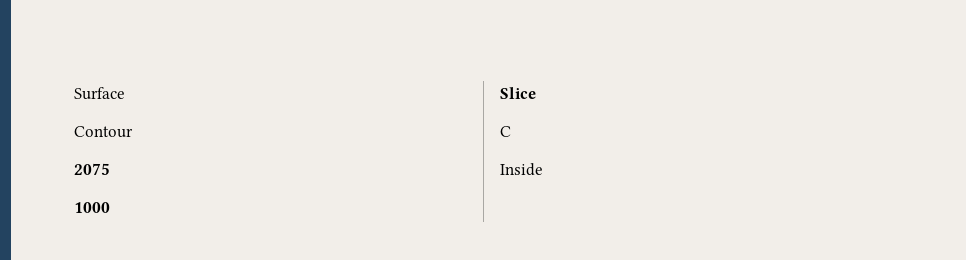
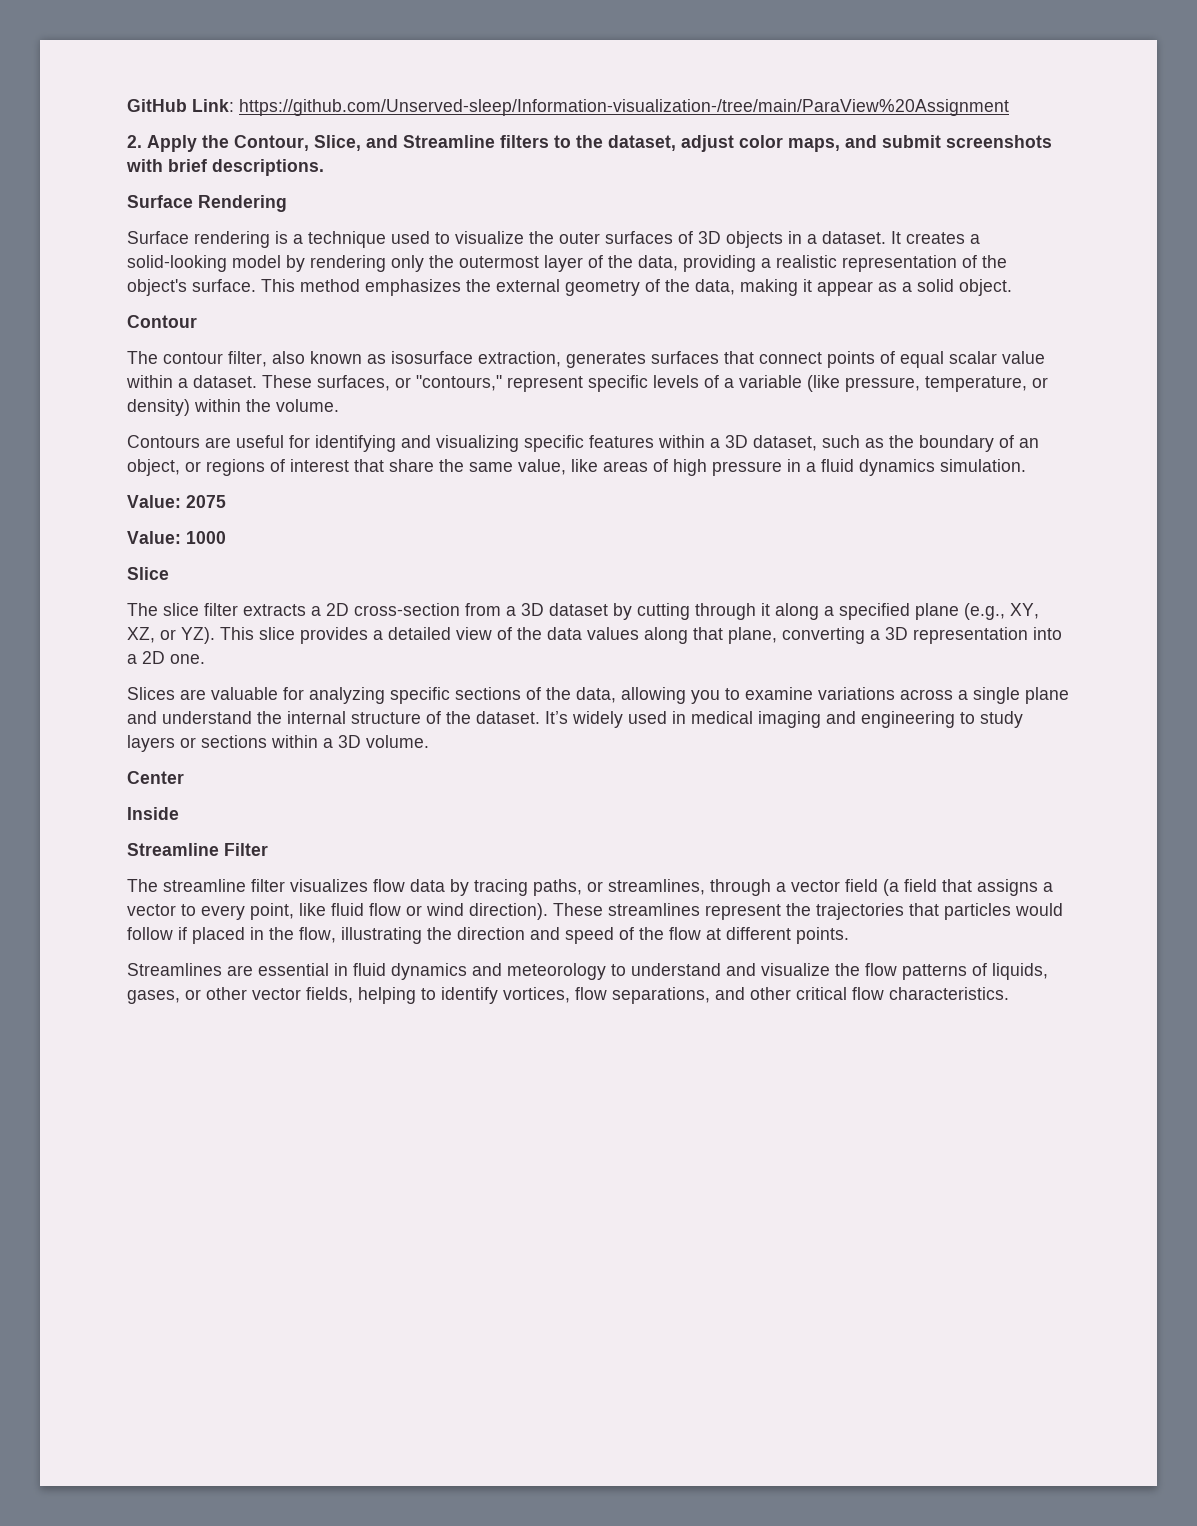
[74,87,125,100] [74,126,133,138] Surface // Contour // -> [127,99,1009,116] [127,135,1052,152] [126,159,324,176] [127,195,287,212] [127,231,980,248] [127,255,1007,272] [127,279,1012,296] [127,315,197,328] [127,351,1045,368] [126,375,1048,392] [127,399,339,416] [127,435,1039,452] [127,459,1026,476] [127,495,181,508] GitHub Link: https://github.com/Unserved-sleep/Information-visualization-/tree/main/ParaView%20Assignment // 2. Apply the Contour, Slice, and Streamline filters to the dataset, adjust color maps, and submit screenshots with brief descriptions. // Surface Rendering // Surface rendering is a technique used to visualize the outer surfaces of 3D objects in a dataset. It creates a solid-looking model by rendering only the outermost layer of the data, providing a realistic representation of the object's surface. This method emphasizes the external geometry of the data, making it appear as a solid object. // Contour // The contour filter, also known as isosurface extraction, generates surfaces that connect points of equal scalar value within a dataset. These surfaces, or "contours," represent specific levels of a variable (like pressure, temperature, or density) within the volume. // Contours are useful for identifying and visualizing specific features within a 3D dataset, such as the boundary of an object, or regions of interest that share the same value, like areas of high pressure in a fluid dynamics simulation. // Value:
(110, 169) none -> [127,531,181,544] Value:
[500,126,511,137] [500,163,543,176] C // Inside -> [127,603,1039,620] [127,627,1062,644] [127,651,205,664] [127,687,1069,704] [127,711,1023,728] [127,735,429,752] [127,771,184,784] [127,807,179,820] [127,843,268,856] [127,879,1053,896] [127,903,1063,920] [127,927,849,944] [127,963,1048,980] [127,987,1009,1004] The slice filter extracts a 2D cross-section from a 3D dataset by cutting through it along a specified plane (e.g., XY, XZ, or YZ). This slice provides a detailed view of the data values along that plane, converting a 3D representation into a 2D one. // Slices are valuable for analyzing specific sections of the data, allowing you to examine variations across a single plane and understand the internal structure of the dataset. It’s widely used in medical imaging and engineering to study layers or sections within a 3D volume. // Center // Inside // Streamline Filter // The streamline filter visualizes flow data by tracing paths, or streamlines, through a vector field (a field that assigns a vector to every point, like fluid flow or wind direction). These streamlines represent the trajectories that particles would follow if placed in the flow, illustrating the direction and speed of the flow at different points. // Streamlines are essential in fluid dynamics and meteorology to understand and visualize the flow patterns of liquids, gases, or other vector fields, helping to identify vortices, flow separations, and other critical flow characteristics.

